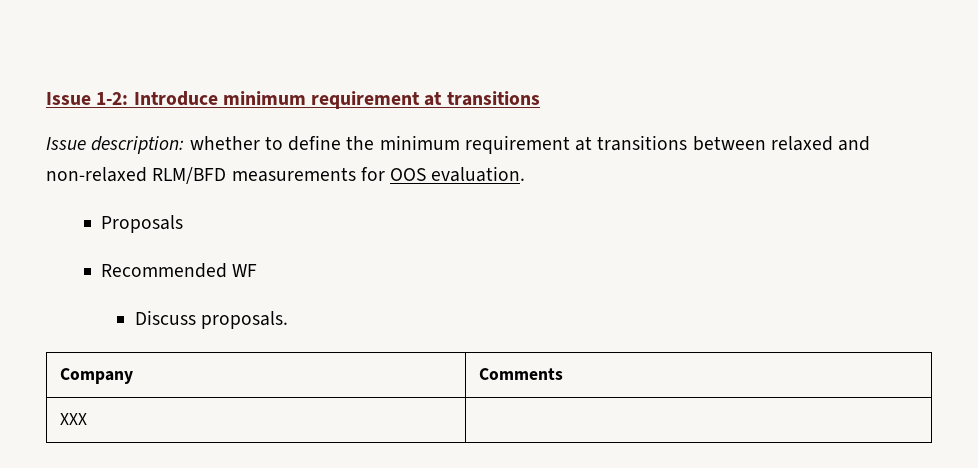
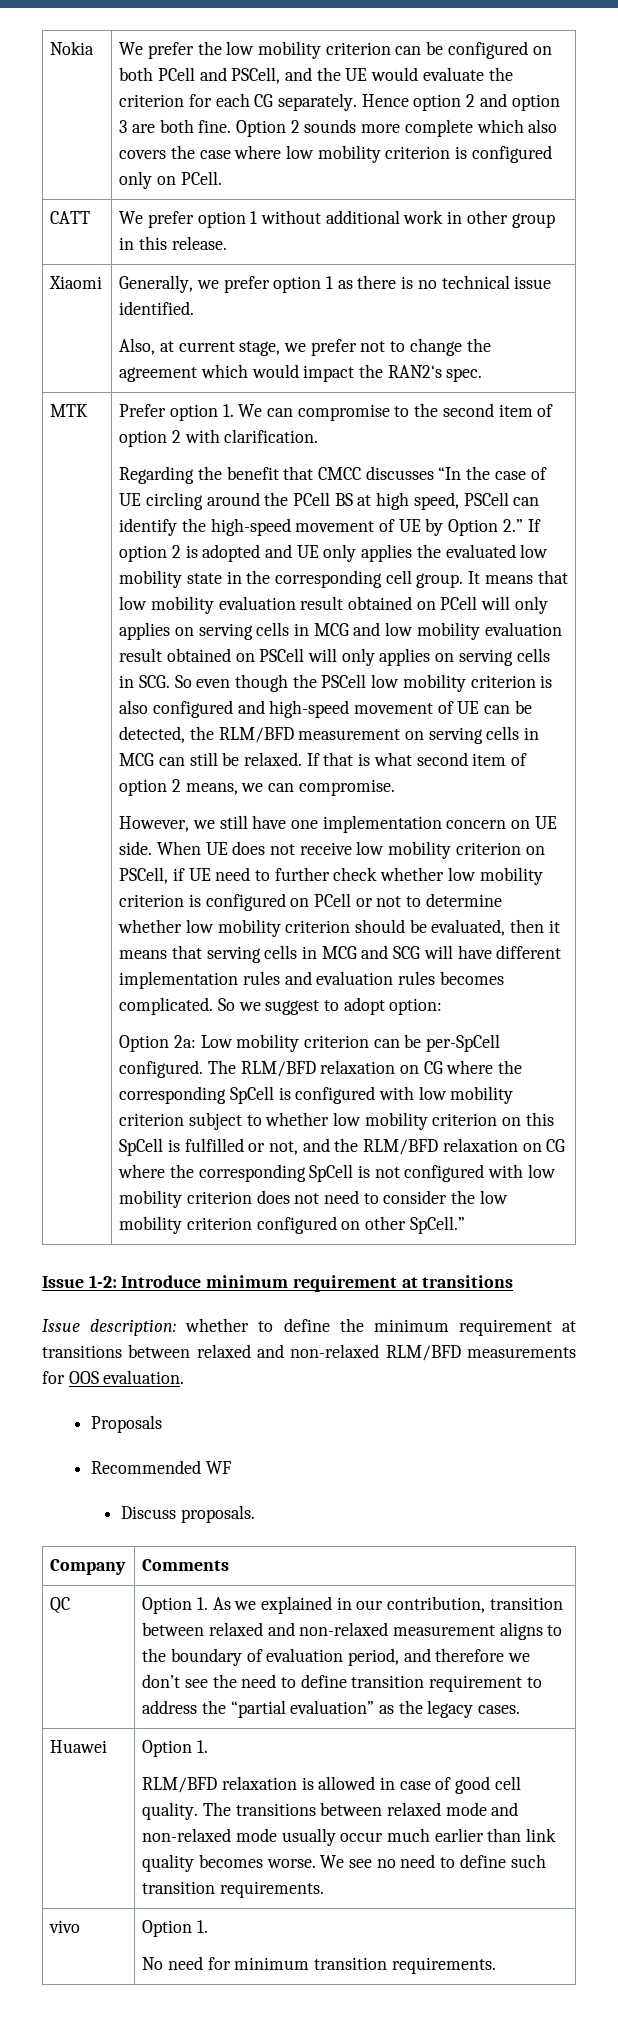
(46, 98) none -> [50,41,95,55] [119,41,552,59] [119,67,513,84] [119,93,560,111] [119,119,558,137] [119,145,552,163] [119,171,222,189] [50,211,91,224] [119,210,555,228] [119,236,227,250] [49,276,103,289] [119,275,552,293] [119,301,195,315] [119,338,491,356] [119,364,483,382] [50,404,89,417] [119,403,554,421] [119,429,319,447] [119,466,547,484] [119,492,540,510] [119,518,541,536] [119,544,549,562] [119,570,568,588] [119,596,548,614] [119,622,562,640] [119,648,550,666] [119,674,553,692] [119,700,532,718] [119,726,540,744] [119,752,528,766] [119,779,395,796] [119,815,557,833] [119,841,545,859] [119,867,543,885] [119,893,502,911] [118,919,560,937] [119,945,562,963] [119,971,504,989] [119,997,443,1015] [119,1034,501,1052] [119,1060,523,1078] [119,1086,514,1104] [119,1112,554,1130] [119,1138,566,1156] [118,1164,556,1182] [119,1190,508,1208] [119,1216,465,1234] Nokia | We prefer the low mobility criterion can be configured on both PCell and PSCell, and the UE would evaluate the criterion for each CG separately. Hence option 2 and option 3 are both fine. Option 2 sounds more complete which also covers the case where low mobility criterion is configured only on PCell. // CATT | We prefer option 1 without additional work in other group in this release. // Xiaomi | Generally, we prefer option 1 as there is no technical issue identified. // Also, at current stage, we prefer not to change the agreement which would impact the RAN2‘s spec. // MTK | Prefer option 1. We can compromise to the second item of option 2 with clarification. // Regarding the benefit that CMCC discusses “In the case of UE circling around the PCell BS at high speed, PSCell can identify the high-speed movement of UE by Option 2.” If option 2 is adopted and UE only applies the evaluated low mobility state in the corresponding cell group. It means that low mobility evaluation result obtained on PCell will only applies on serving cells in MCG and low mobility evaluation result obtained on PSCell will only applies on serving cells in SCG. So even though the PSCell low mobility criterion is also configured and high-speed movement of UE can be detected, the RLM/BFD measurement on serving cells in MCG can still be relaxed. If that is what second item of option 2 means, we can compromise. // However, we still have one implementation concern on UE side. When UE does not receive low mobility criterion on PSCell, if UE need to further check whether low mobility criterion is configured on PCell or not to determine whether low mobility criterion should be evaluated, then it means that serving cells in MCG and SCG will have different implementation rules and evaluation rules becomes complicated. So we suggest to adopt option: // Option 2a: Low mobility criterion can be per-SpCell configured. The RLM/BFD relaxation on CG where the corresponding SpCell is configured with low mobility criterion subject to whether low mobility criterion on this SpCell is fulfilled or not, and the RLM/BFD relaxation on CG where the corresponding SpCell is not configured with low mobility criterion does not need to consider the low mobility criterion configured on other SpCell.” //
[59,413,87,425] XXX | -> [50,1597,71,1614] [142,1596,563,1614] [142,1622,563,1640] [142,1648,531,1666] [142,1674,542,1692] [142,1700,521,1718] [50,1740,108,1753] [142,1740,208,1757] [142,1776,521,1794] [142,1802,519,1820] [142,1828,557,1846] [142,1854,546,1872] [142,1881,324,1898] [49,1920,81,1933] [142,1920,208,1937] [142,1956,496,1974] QC | Option 1. As we explained in our contribution, transition between relaxed and non-relaxed measurement aligns to the boundary of evaluation period, and therefore we don’t see the need to define transition requirement to address the “partial evaluation” as the legacy cases. // Huawei | Option 1. // RLM/BFD relaxation is allowed in case of good cell quality. The transitions between relaxed mode and non-relaxed mode usually occur much earlier than link quality becomes worse. We see no need to define such transition requirements. // vivo | Option 1. // No need for minimum transition requirements.

